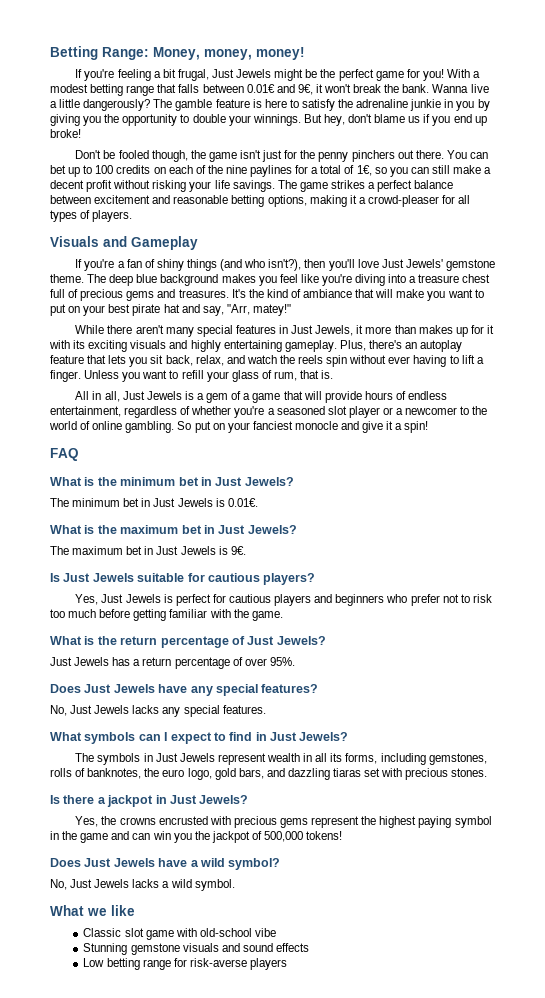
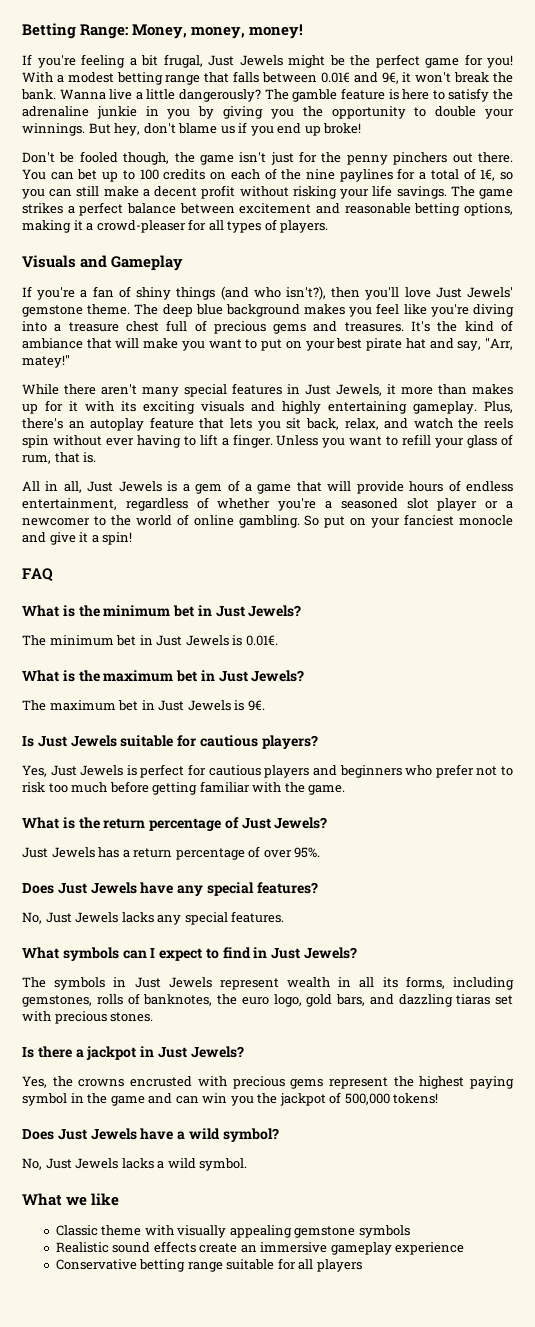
[124,928,277,940] [83,943,310,955] [83,958,247,970] slot game with old-school vibe // Stunning gemstone visuals and sound effects // Low betting range for risk-averse -> [101,1225,410,1238] [55,1241,465,1255] [55,1258,314,1272] theme with visually appealing gemstone symbols // Realistic sound effects create an immersive gameplay experience // Conservative betting range suitable for all

